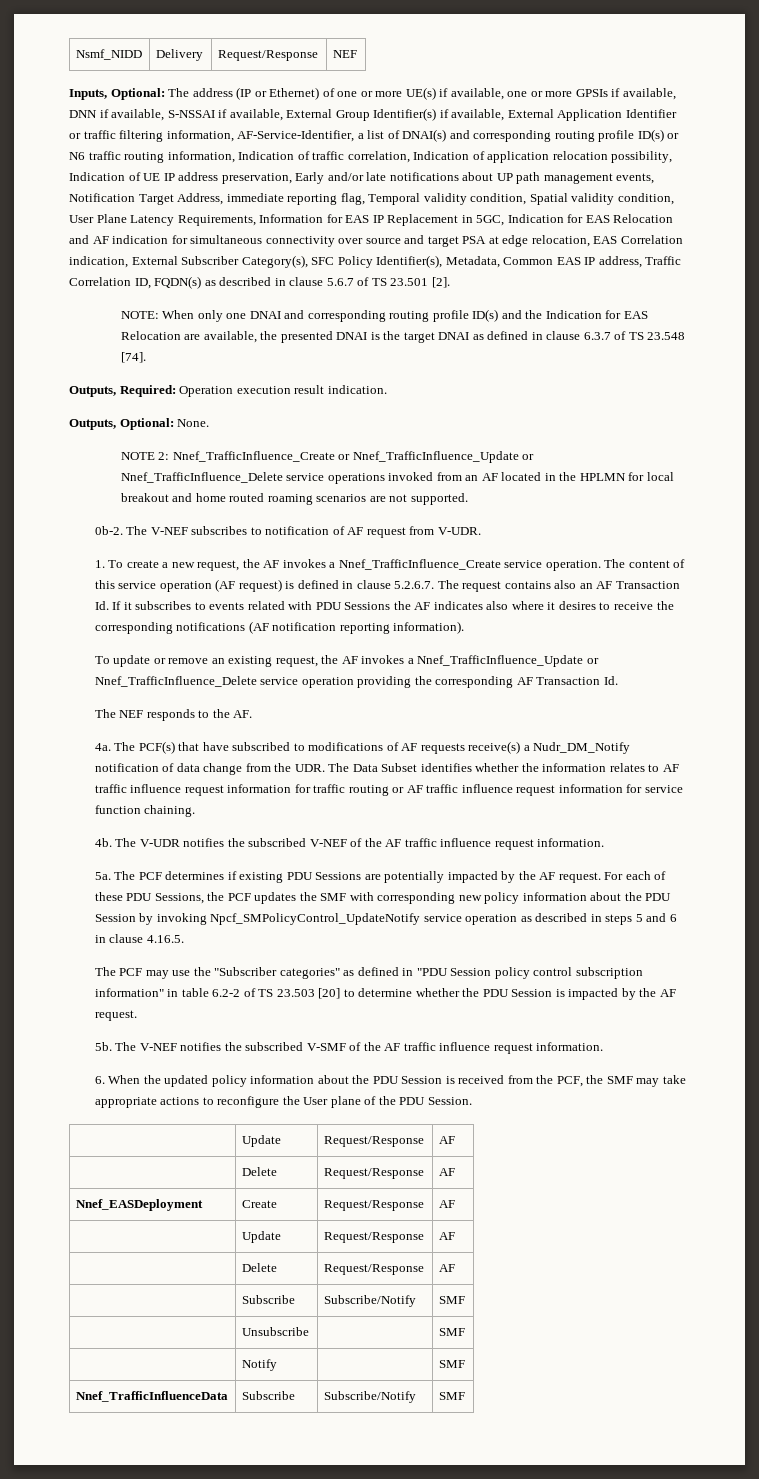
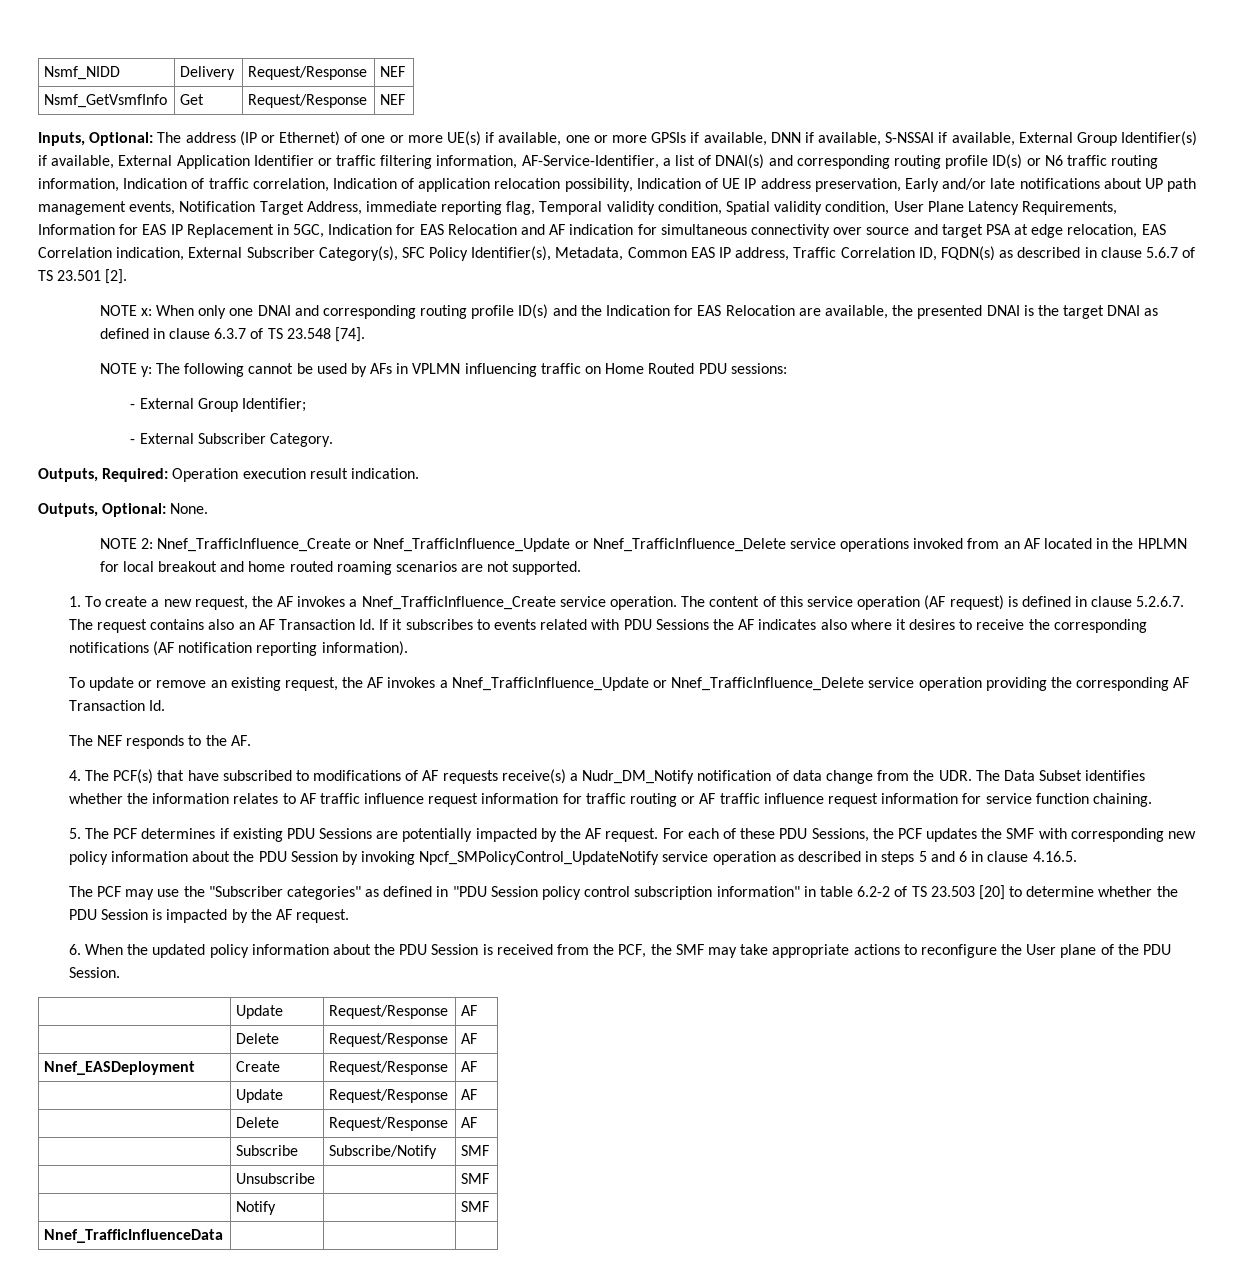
(357, 54) none -> [44,94,168,108] [180,94,205,105] [248,94,368,108] [380,94,406,105] // Nsmf_GetVsmfInfo | Get | Request/Response | NEF
[120,311,159,319] NOTE: -> [99,305,152,316] NOTE x:
(146, 357) none -> [99,363,787,377] [130,398,306,412] [130,433,333,447] // NOTE y: The following cannot be used by AFs in VPLMN influencing traffic on Home Routed PDU sessions: // - External Group Identifier; // - External Subscriber Category.
[94,526,481,538] // 0b-2. The V-NEF subscribes to notification of AF request from V-UDR. -> (582, 568) none
[94,743,111,751] 4a. -> [68,770,81,781] 4.
[94,838,605,850] [94,872,111,880] 4b. The V-UDR notifies the subscribed V-NEF of the AF traffic influence request information. // 5a. -> [68,828,81,839] 5.
[94,1042,604,1054] // 5b. The V-NEF notifies the subscribed V-SMF of the AF traffic influence request information. -> (350, 916) none
[241,1391,295,1400] [323,1391,416,1403] [438,1392,465,1400] Subscribe | Subscribe/Notify | SMF -> (224, 1236) | |

